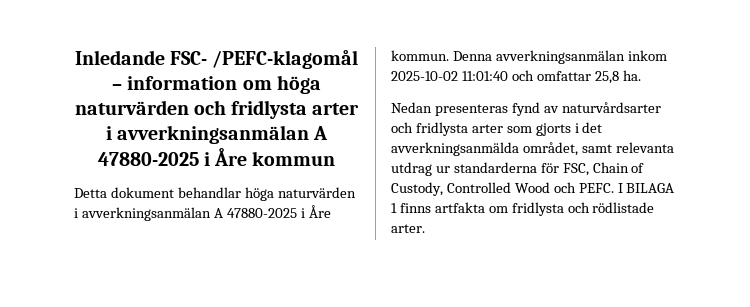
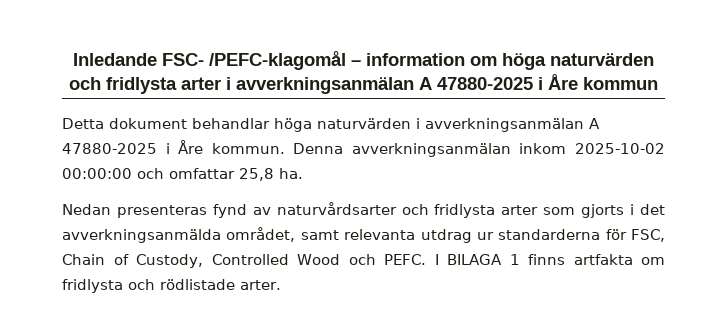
[461,71,508,81] 11:01:40 -> [62,168,132,179] 00:00:00

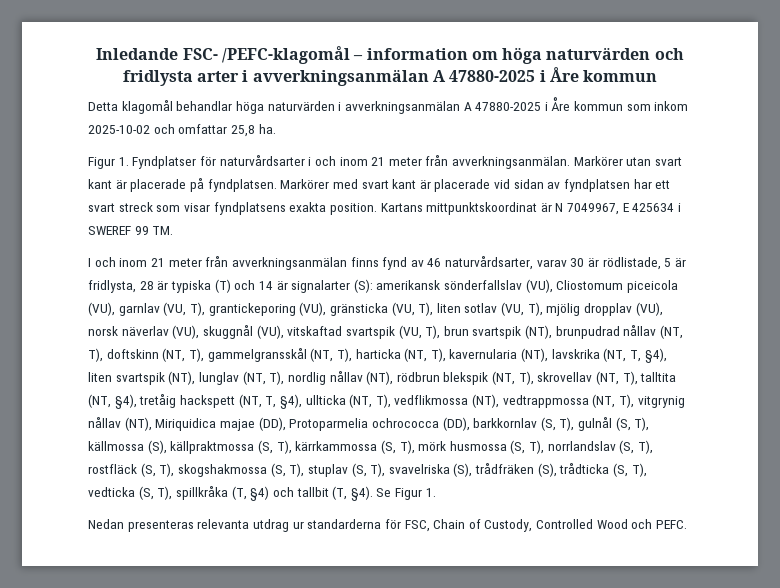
[109,118,187,129] dokument -> [121,100,173,114] klagomål
[211,143,511,157] kommun. Denna avverkningsanmälan -> [574,101,651,111] kommun som
[62,168,132,179] 00:00:00 -> (150, 129) none
[62,202,665,218] [62,227,339,243] Nedan presenteras fynd av naturvårdsarter och fridlysta arter som gjorts i det avverkningsanmälda området, samt -> [88,155,683,169] [88,178,671,192] [88,202,682,215] [88,226,174,235] [88,256,686,270] [88,279,679,293] [88,302,663,316] [88,325,684,339] [88,348,667,363] [88,371,677,385] [88,394,685,409] [88,417,650,431] [88,440,654,454] [88,463,647,477] [88,486,436,501] [88,519,194,532] Figur 1. Fyndplatser för naturvårdsarter i och inom 21 meter från avverkningsanmälan. Markörer utan svart kant är placerade på fyndplatsen. Markörer med svart kant är placerade vid sidan av fyndplatsen har ett svart streck som visar fyndplatsens exakta position. Kartans mittpunktskoordinat är N 7049967, E 425634 i SWEREF 99 TM. // I och inom 21 meter från avverkningsanmälan finns fynd av 46 naturvårdsarter, varav 30 är rödlistade, 5 är fridlysta, 28 är typiska (T) och 14 är signalarter (S): amerikansk sönderfallslav (VU), Cliostomum piceicola (VU), garnlav (VU, T), grantickeporing (VU), gränsticka (VU, T), liten sotlav (VU, T), mjölig dropplav (VU), norsk näverlav (VU), skuggnål (VU), vitskaftad svartspik (VU, T), brun svartspik (NT), brunpudrad nållav (NT, T), doftskinn (NT, T), gammelgransskål (NT, T), harticka (NT, T), kavernularia (NT), lavskrika (NT, T, §4), liten svartspik (NT), lunglav (NT, T), nordlig nållav (NT), rödbrun blekspik (NT, T), skrovellav (NT, T), talltita (NT, §4), tretåig hackspett (NT, T, §4), ullticka (NT, T), vedflikmossa (NT), vedtrappmossa (NT, T), vitgrynig nållav (NT), Miriquidica majae (DD), Protoparmelia ochrococca (DD), barkkornlav (S, T), gulnål (S, T), källmossa (S), källpraktmossa (S, T), kärrkammossa (S, T), mörk husmossa (S, T), norrlandslav (S, T), rostfläck (S, T), skogshakmossa (S, T), stuplav (S, T), svavelriska (S), trådfräken (S), trådticka (S, T), vedticka (S, T), spillkråka (T, §4) och tallbit (T, §4). Se Figur 1. // Nedan presenteras
[434,254,665,265] [62,279,281,293] I BILAGA 1 finns artfakta om fridlysta och rödlistade arter. -> (688, 524) none

